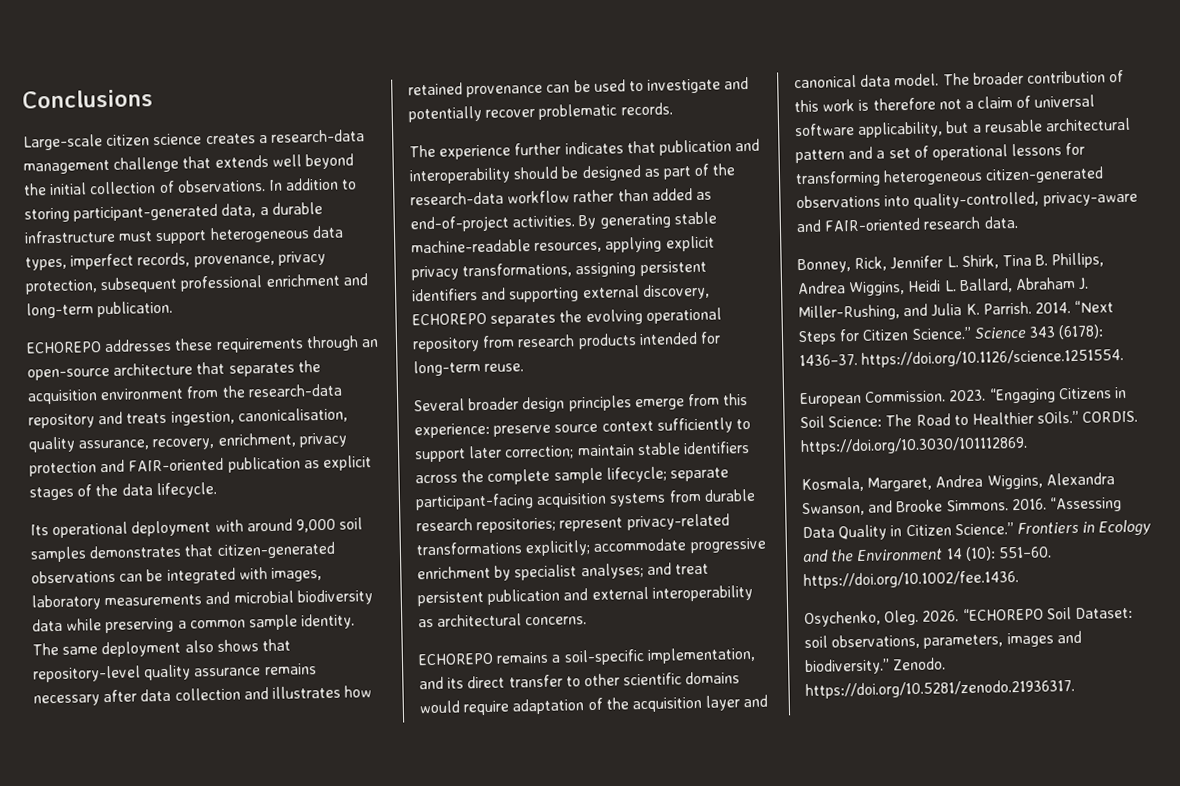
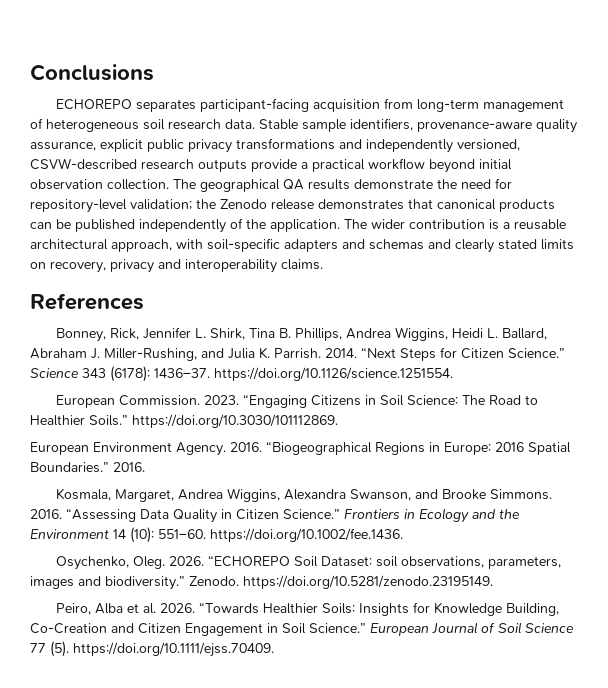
[23,129,365,151] [23,153,354,175] [23,177,358,196] [24,201,323,223] [24,225,344,245] [25,250,326,271] [25,273,368,295] [26,300,174,319] [26,335,379,354] [27,360,321,381] [27,383,343,405] [28,407,348,429] [28,432,347,453] [29,455,372,477] [29,481,217,501] [30,517,364,539] [30,541,336,563] [31,567,322,584] [31,589,373,611] [32,613,356,634] [32,638,291,658] [33,663,317,683] [33,685,373,707] [408,76,750,98] [408,102,673,123] [409,138,761,160] [409,163,736,185] [410,188,712,206] [410,211,717,233] [411,235,715,254] [411,260,707,281] [412,283,710,303] [412,307,722,327] [412,331,721,353] [413,360,525,377] [414,393,749,413] [414,417,751,439] [415,441,750,463] [415,466,729,485] [415,488,756,511] [416,513,730,534] [416,537,766,557] [417,562,709,581] [417,584,753,607] [418,613,588,628] [418,646,756,666] [419,671,741,690] [419,694,769,716] [794,69,1125,89] [794,94,1096,113] [795,117,1131,138] [795,142,1086,164] [795,166,1105,188] [796,190,1138,209] [796,215,1018,233] Large-scale citizen science creates a research-data management challenge that extends well beyond the initial collection of observations. In addition to storing participant-generated data, a durable infrastructure must support heterogeneous data types, imperfect records, provenance, privacy protection, subsequent professional enrichment and long-term publication. // ECHOREPO addresses these requirements through an open-source architecture that separates the acquisition environment from the research-data repository and treats ingestion, canonicalisation, quality assurance, recovery, enrichment, privacy protection and FAIR-oriented publication as explicit stages of the data lifecycle. // Its operational deployment with around 9,000 soil samples demonstrates that citizen-generated observations can be integrated with images, laboratory measurements and microbial biodiversity data while preserving a common sample identity. The same deployment also shows that repository-level quality assurance remains necessary after data collection and illustrates how retained provenance can be used to investigate and potentially recover problematic records. // The experience further indicates that publication and interoperability should be designed as part of the research-data workflow rather than added as end-of-project activities. By generating stable machine-readable resources, applying explicit privacy transformations, assigning persistent identifiers and supporting external discovery, ECHOREPO separates the evolving operational repository from research products intended for long-term reuse. // Several broader design principles emerge from this experience: preserve source context sufficiently to support later correction; maintain stable identifiers across the complete sample lifecycle; separate participant-facing acquisition systems from durable research repositories; represent privacy-related transformations explicitly; accommodate progressive enrichment by specialist analyses; and treat persistent publication and external interoperability as architectural concerns. // ECHOREPO remains a soil-specific implementation, and its direct transfer to other scientific domains would require adaptation of the acquisition layer and canonical data model. The broader contribution of this work is therefore not a claim of universal software applicability, but a reusable architectural pattern and a set of operational lessons for transforming heterogeneous citizen-generated observations into quality-controlled, privacy-aware and FAIR-oriented research data. -> [55,98,564,112] [30,118,577,133] [30,138,520,153] [30,158,512,173] [30,178,512,192] [30,199,555,213] [30,218,566,233] [30,238,574,253] [30,259,323,273] [30,293,144,310] ECHOREPO separates participant-facing acquisition from long-term management of heterogeneous soil research data. Stable sample identifiers, provenance-aware quality assurance, explicit public privacy transformations and independently versioned, CSVW-described research outputs provide a practical workflow beyond initial observation collection. The geographical QA results demonstrate the need for repository-level validation; the Zenodo release demonstrates that canonical products can be published independently of the application. The wider contribution is a reusable architectural approach, with soil-specific adapters and schemas and clearly stated limits on recovery, privacy and interoperability claims. // References
[1037,410,1139,424] sOils.” CORDIS. -> [89,415,128,426] Soils.”
(1028, 445) none -> [30,441,571,456] [30,462,145,473] // European Environment Agency. 2016. “Biogeographical Regions in Europe: 2016 Spatial Boundaries.” 2016.
[805,679,1075,700] https://doi.org/10.5281/zenodo.21936317. -> [243,575,493,589] [55,602,559,616] [30,622,574,636] [30,641,274,657] https://doi.org/10.5281/zenodo.23195149. // Peiro, Alba et al. 2026. “Towards Healthier Soils: Insights for Knowledge Building, Co-Creation and Citizen Engagement in Soil Science.” European Journal of Soil Science 77 (5). https://doi.org/10.1111/ejss.70409.

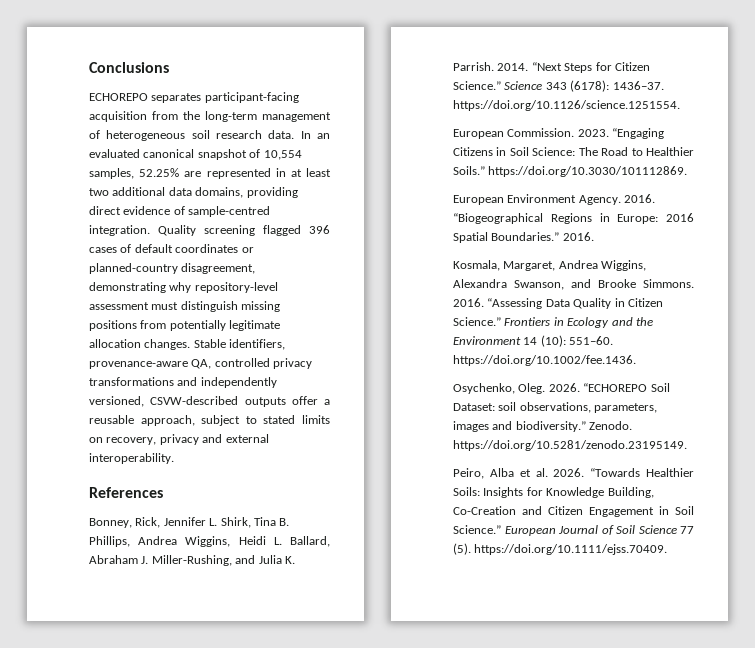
(413, 103) none -> [183,111,200,120] the
[259,118,577,133] [30,139,184,152] Stable sample identifiers, provenance-aware quality assurance, explicit public -> [300,131,330,139] [89,149,302,160] [89,168,331,179] [89,187,298,198] [89,206,271,217] [89,225,330,236] [89,244,254,253] [89,263,256,274] [89,282,278,293] [89,301,281,312] [89,320,281,331] [89,339,286,350] [89,358,270,369] In an evaluated canonical snapshot of 10,554 samples, 52.25% are represented in at least two additional data domains, providing direct evidence of sample-centred integration. Quality screening flagged 396 cases of default coordinates or planned-country disagreement, demonstrating why repository-level assessment must distinguish missing positions from potentially legitimate allocation changes. Stable identifiers, provenance-aware QA, controlled
[141,158,512,173] [30,178,512,192] [30,199,555,213] [30,218,566,233] [30,238,494,253] research outputs provide a practical workflow beyond initial observation collection. The geographical QA results demonstrate the need for repository-level validation; the Zenodo release demonstrates that canonical products can be published independently of the application. The wider contribution is a reusable architectural approach, with soil-specific adapters and schemas and clearly -> [244,396,330,407] [89,415,257,426] outputs offer a reusable approach, subject to
[185,259,323,273] interoperability claims. -> [225,434,269,443] [89,453,174,464] external interoperability.

